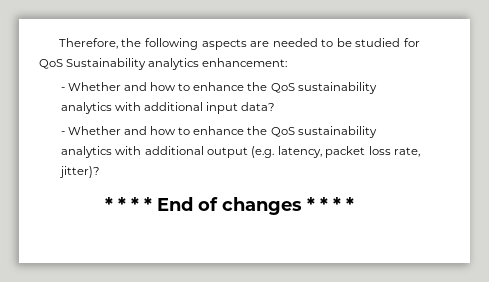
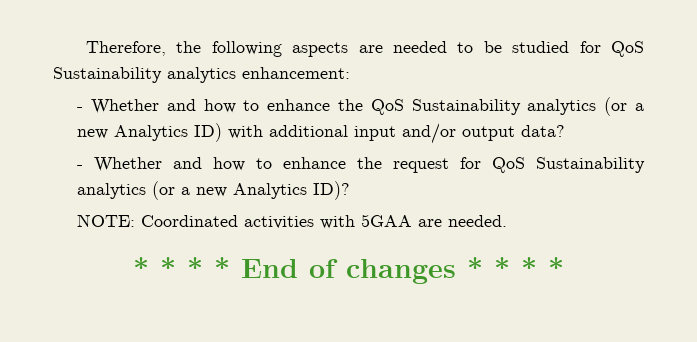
[297,82,377,94] [60,102,112,114] sustainability analytics -> [411,97,644,116] [77,123,223,142] Sustainability analytics (or a new Analytics ID)
(239, 108) none -> [402,123,516,144] and/or output
[270,126,377,138] [60,146,420,158] [58,166,100,178] QoS sustainability analytics with additional output (e.g. latency, packet loss rate, jitter)? -> [393,157,645,173] [77,181,351,200] [77,214,508,229] request for QoS Sustainability analytics (or a new Analytics ID)? // NOTE: Coordinated activities with 5GAA are needed.

